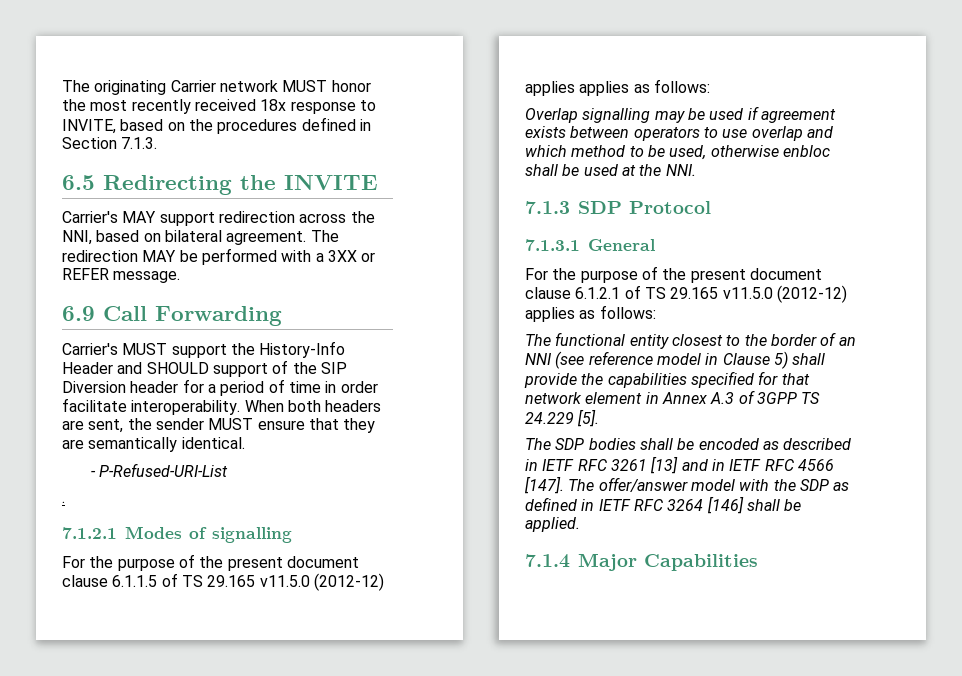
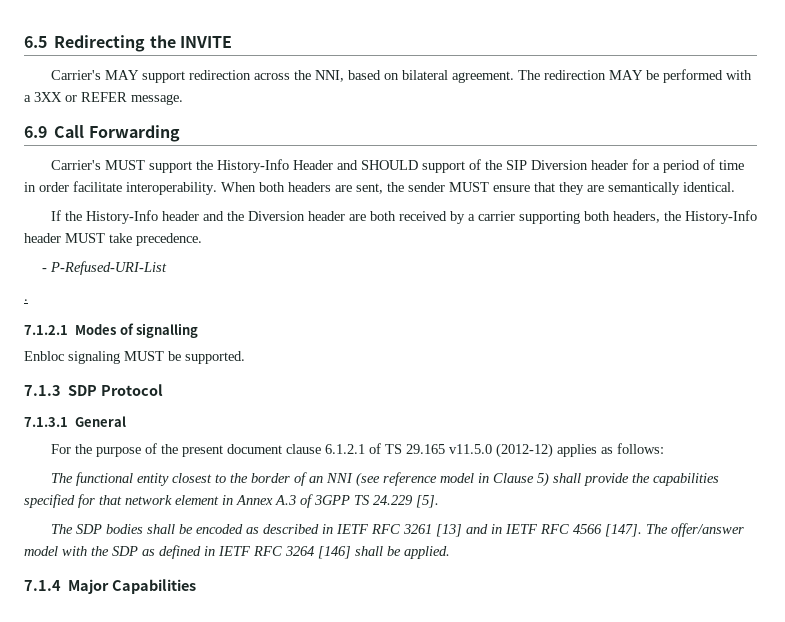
[62,80,371,95] [62,99,376,114] [62,117,371,134] [62,137,158,149] The originating Carrier network MUST honor the most recently received 18x response to INVITE, based on the procedures defined in Section 7.1.3. // -> (24, 42) none
(245, 443) none -> [50,210,757,224] [24,233,202,246] // If the History-Info header and the Diversion header are both received by a carrier supporting both headers, the History-Info header MUST take precedence.
[62,554,359,571] [62,573,384,591] [525,79,710,96] [525,106,836,123] [525,126,833,141] [525,145,830,160] [525,164,696,176] For the purpose of the present document clause 6.1.1.5 of TS 29.165 v11.5.0 (2012-12) applies applies as follows: // Overlap signalling may be used if agreement exists between operators to use overlap and which method to be used, otherwise enbloc shall be used at the NNI. -> [24,351,245,364] Enbloc signaling MUST be supported.

